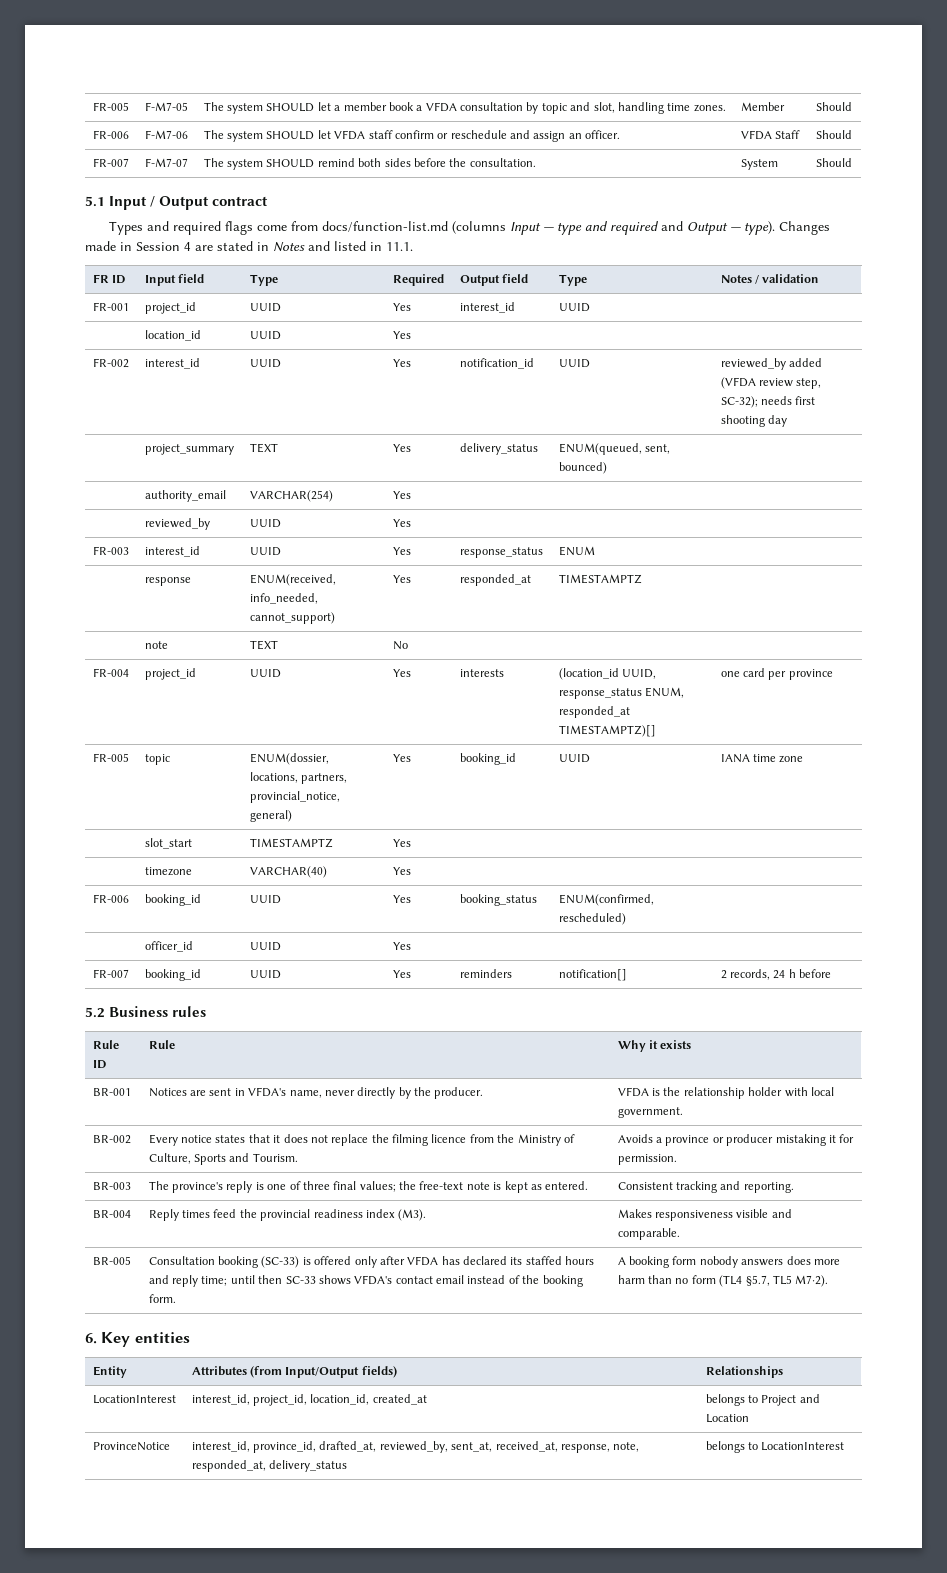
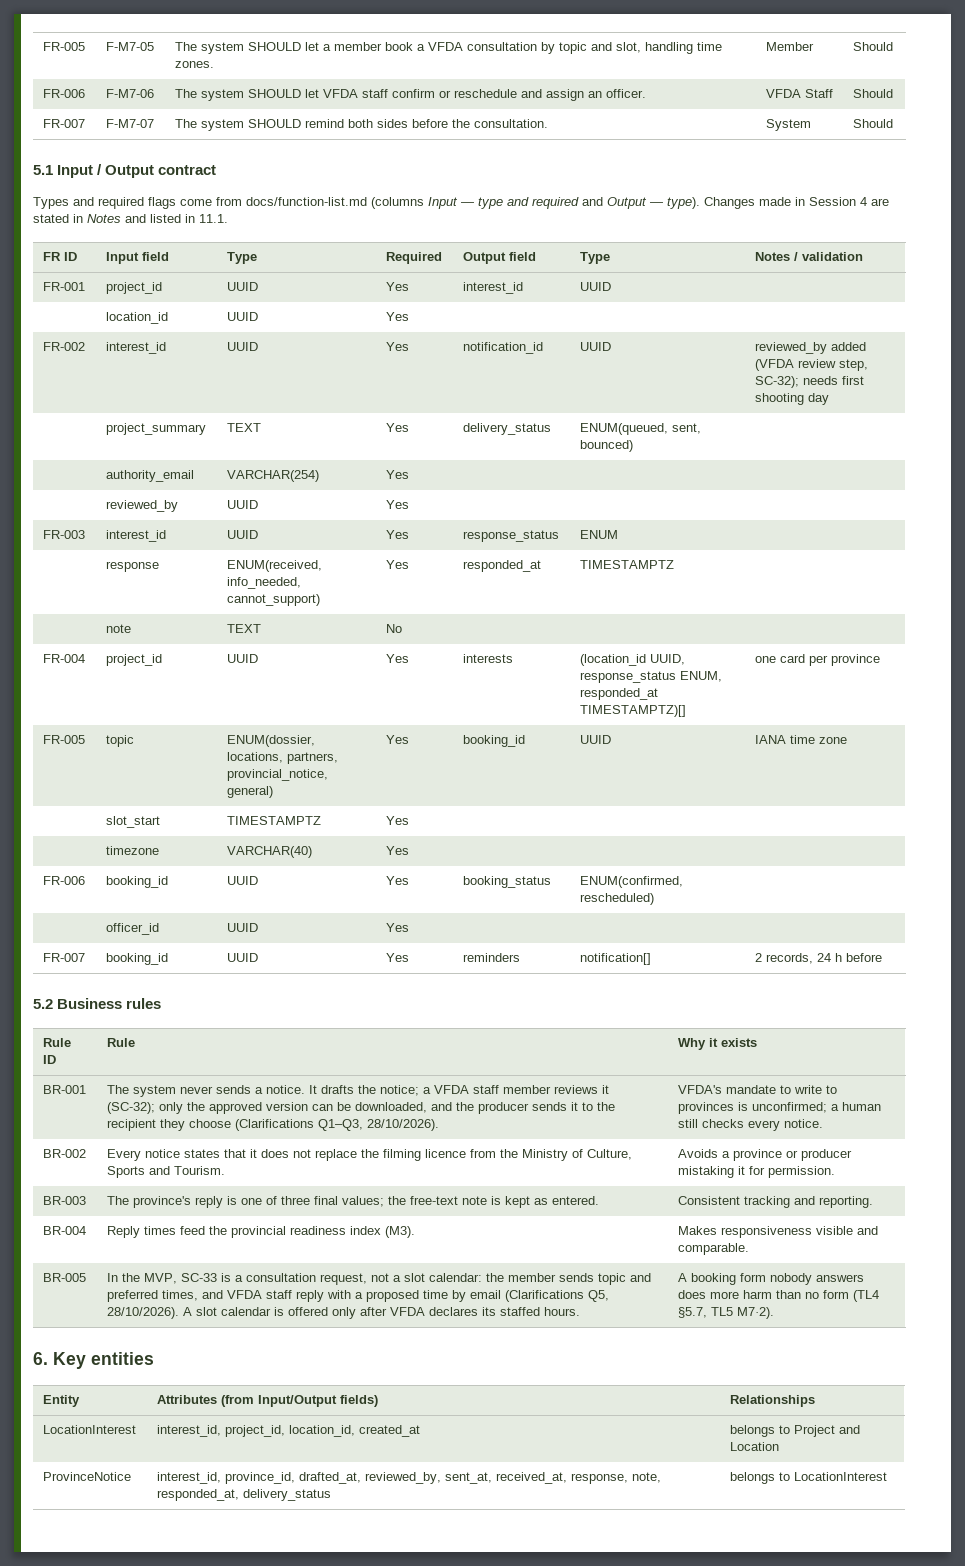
[148,1087,484,1099] [617,1087,834,1099] [617,1107,683,1118] Notices are sent in VFDA's name, never directly by the producer. | VFDA is the relationship holder with local government. -> [107,1085,610,1097] [107,1102,616,1114] [107,1119,440,1131] [678,1085,838,1094] [678,1102,882,1114] [678,1119,824,1131] The system never sends a notice. It drafts the notice; a VFDA staff member reviews it (SC-32); only the approved version can be downloaded, and the producer sends it to the recipient they choose (Clarifications Q1–Q3, 28/10/2026). | VFDA's mandate to write to provinces is unconfirmed; a human still checks every notice.
[148,1256,300,1268] Consultation booking (SC-33) -> [107,1273,652,1285] [107,1290,610,1302] [107,1307,272,1319] In the MVP, SC-33 is a consultation request, not a slot calendar: the member sends topic and preferred times, and VFDA staff reply with a proposed time by email (Clarifications Q5, 28/10/2026). A slot calendar
[441,1256,595,1265] [148,1275,583,1287] [148,1294,176,1303] has declared its staffed hours and reply time; until then SC-33 shows VFDA's contact email instead of the booking form. -> [429,1307,581,1316] declares its staffed hours.

